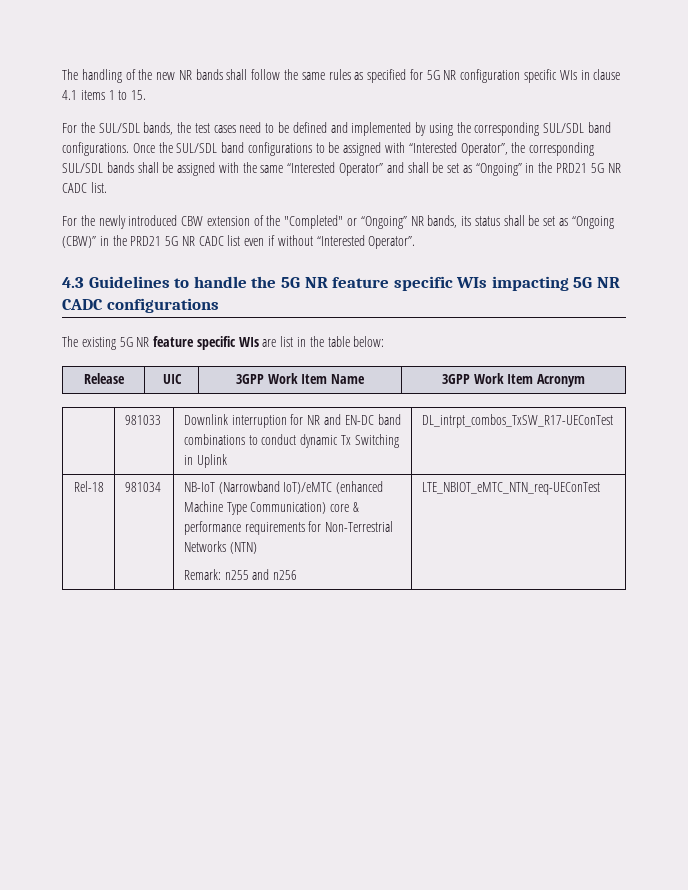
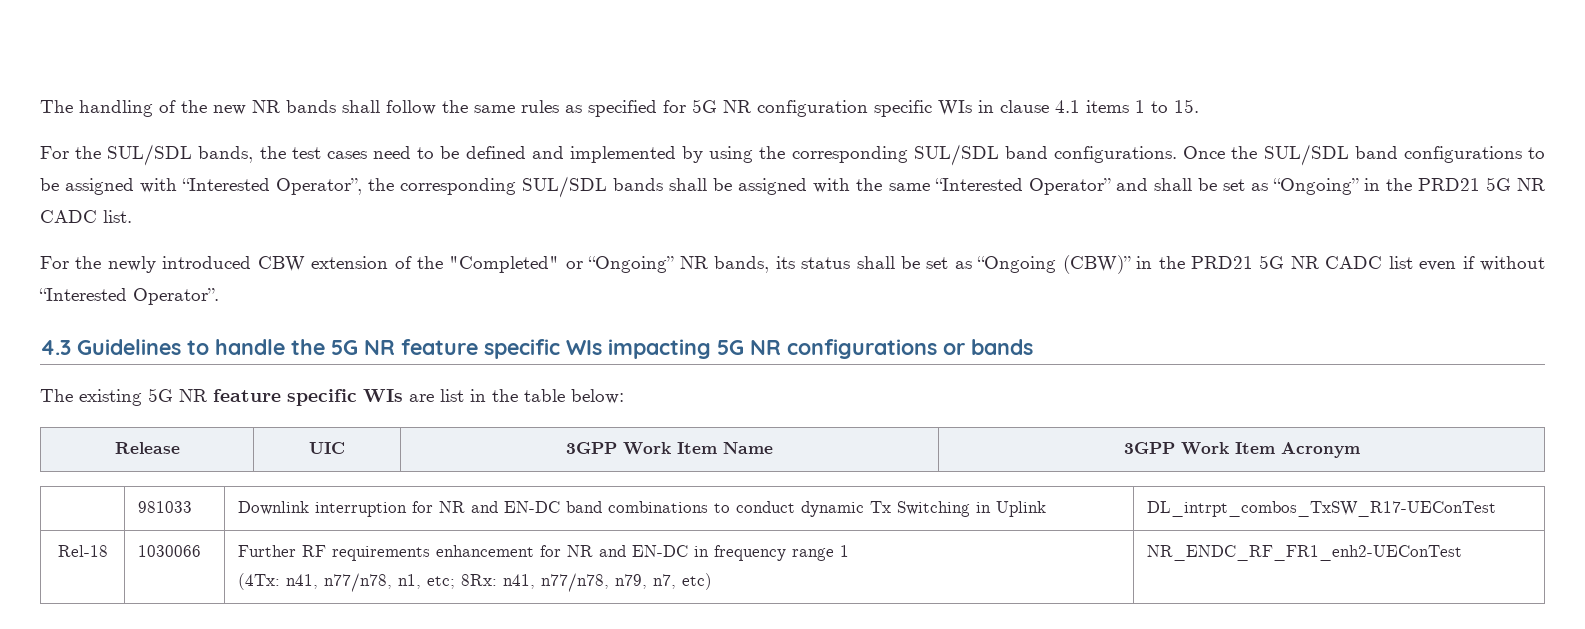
[62,298,219,313] CADC configurations -> [787,339,1033,359] configurations or bands
[124,482,161,492] [183,481,384,494] [183,501,360,515] [183,521,394,535] [183,541,257,554] [183,569,298,580] [421,482,600,495] 981034 | NB-IoT (Narrowband IoT)/eMTC (enhanced Machine Type Communication) core & performance requirements for Non-Terrestrial Networks (NTN) // Remark: n255 and n256 | LTE_NBIOT_eMTC_NTN_req-UEConTest -> [137,545,201,557] [237,545,849,561] [237,573,712,592] [1146,545,1462,561] 1030066 | Further RF requirements enhancement for NR and EN-DC in frequency range 1 // (4Tx: n41, n77/n78, n1, etc; 8Rx: n41, n77/n78, n79, n7, etc) | NR_ENDC_RF_FR1_enh2-UEConTest

